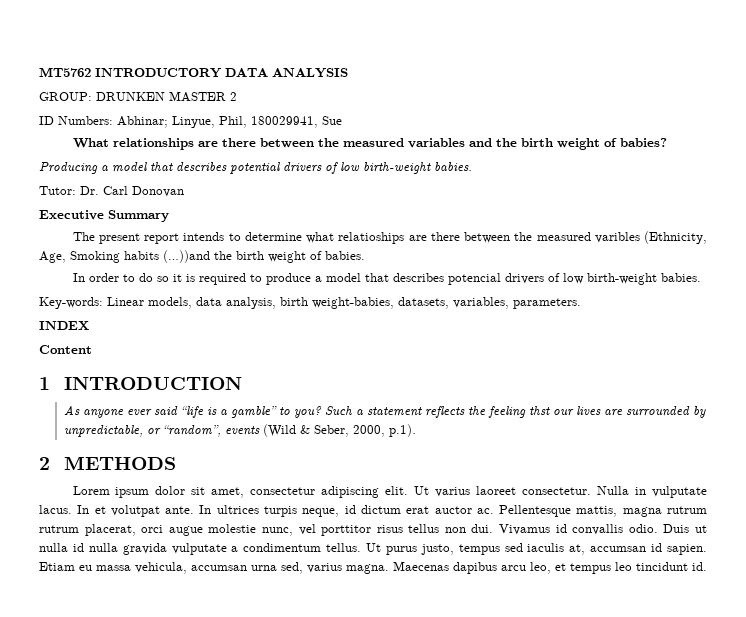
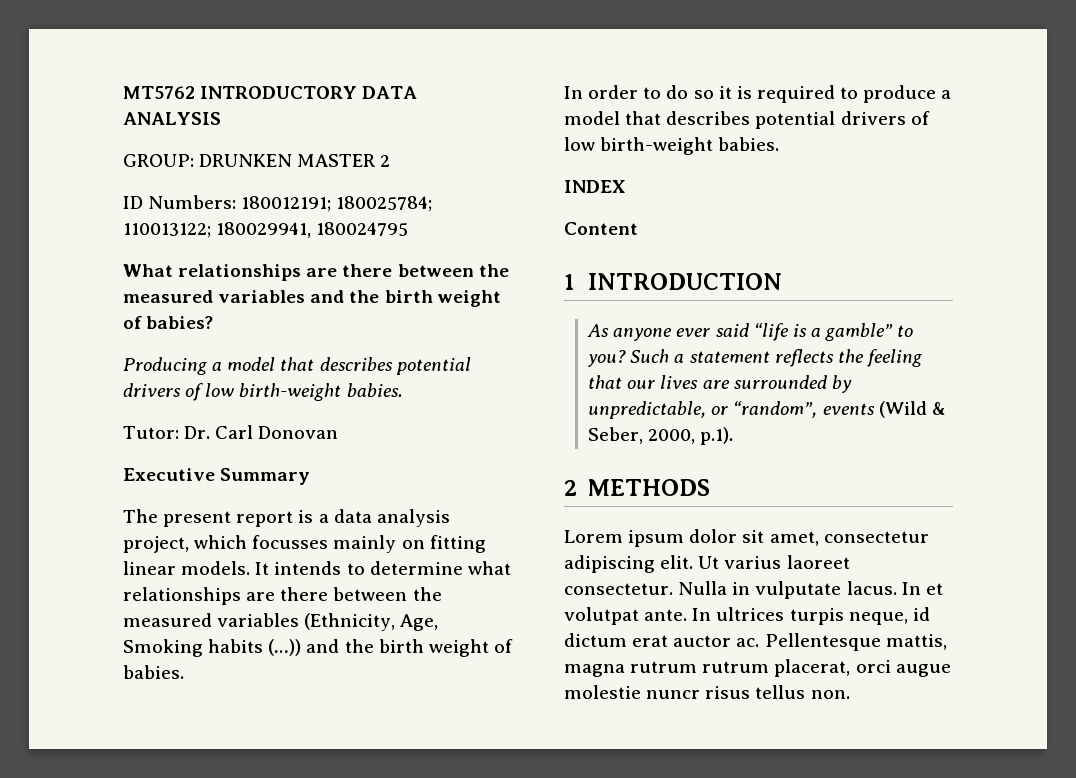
[117,116,342,128] Abhinar; Linyue, Phil, 180029941, Sue -> [241,196,433,212] [123,222,409,238] 180012191; 180025784; 110013122; 180029941, 180024795
(180, 238) none -> [298,509,450,527] [123,535,486,553] [123,561,270,575] is a data analysis project, which focusses mainly on fitting linear models. It
[338,232,640,244] relatioships are there between the measured varibles -> [123,587,442,605] [123,613,300,627] relationships are there between the measured variables
[163,250,210,263] (…))and -> [268,639,340,656] (…)) and
[447,273,701,285] [39,297,581,309] potencial drivers of low birth-weight babies. // Key-words: Linear models, data analysis, birth weight-babies, datasets, variables, parameters. -> [755,111,930,129] [564,137,780,155] potential drivers of low birth-weight babies.
[529,406,551,415] thst -> [588,375,623,389] that
[261,524,707,536] [39,543,707,555] [39,561,707,574] nunc, vel porttitor risus tellus non dui. Vivamus id convallis odio. Duis ut nulla id nulla gravida vulputate a condimentum tellus. Ut purus justo, tempus sed iaculis at, accumsan id sapien. Etiam eu massa vehicula, accumsan urna sed, varius magna. Maecenas dapibus arcu leo, et tempus leo tincidunt id. -> [646,685,850,699] nuncr risus tellus non.

